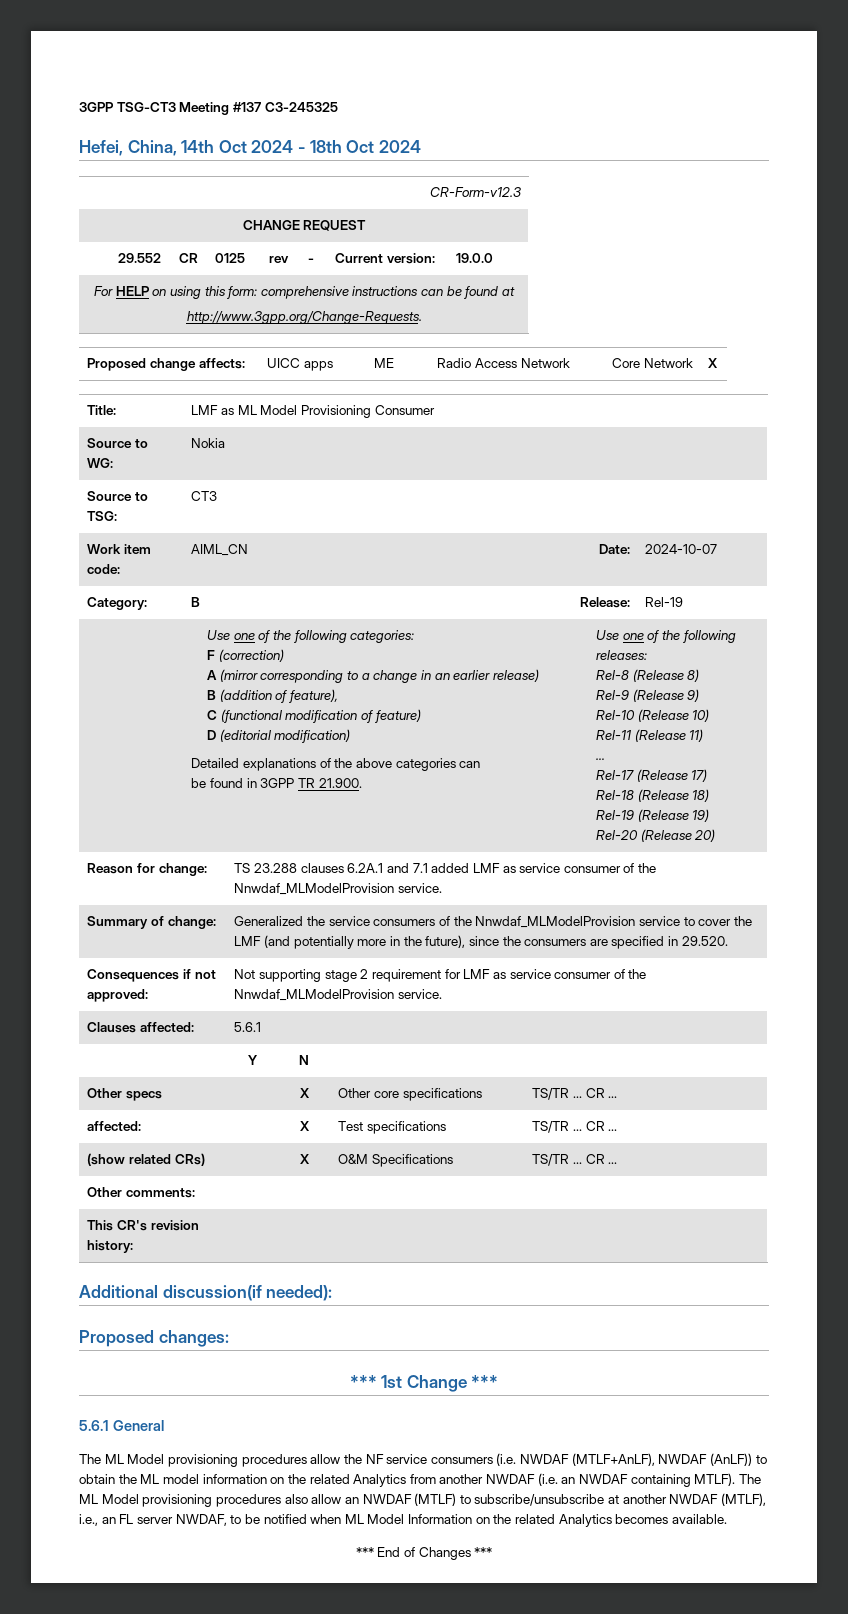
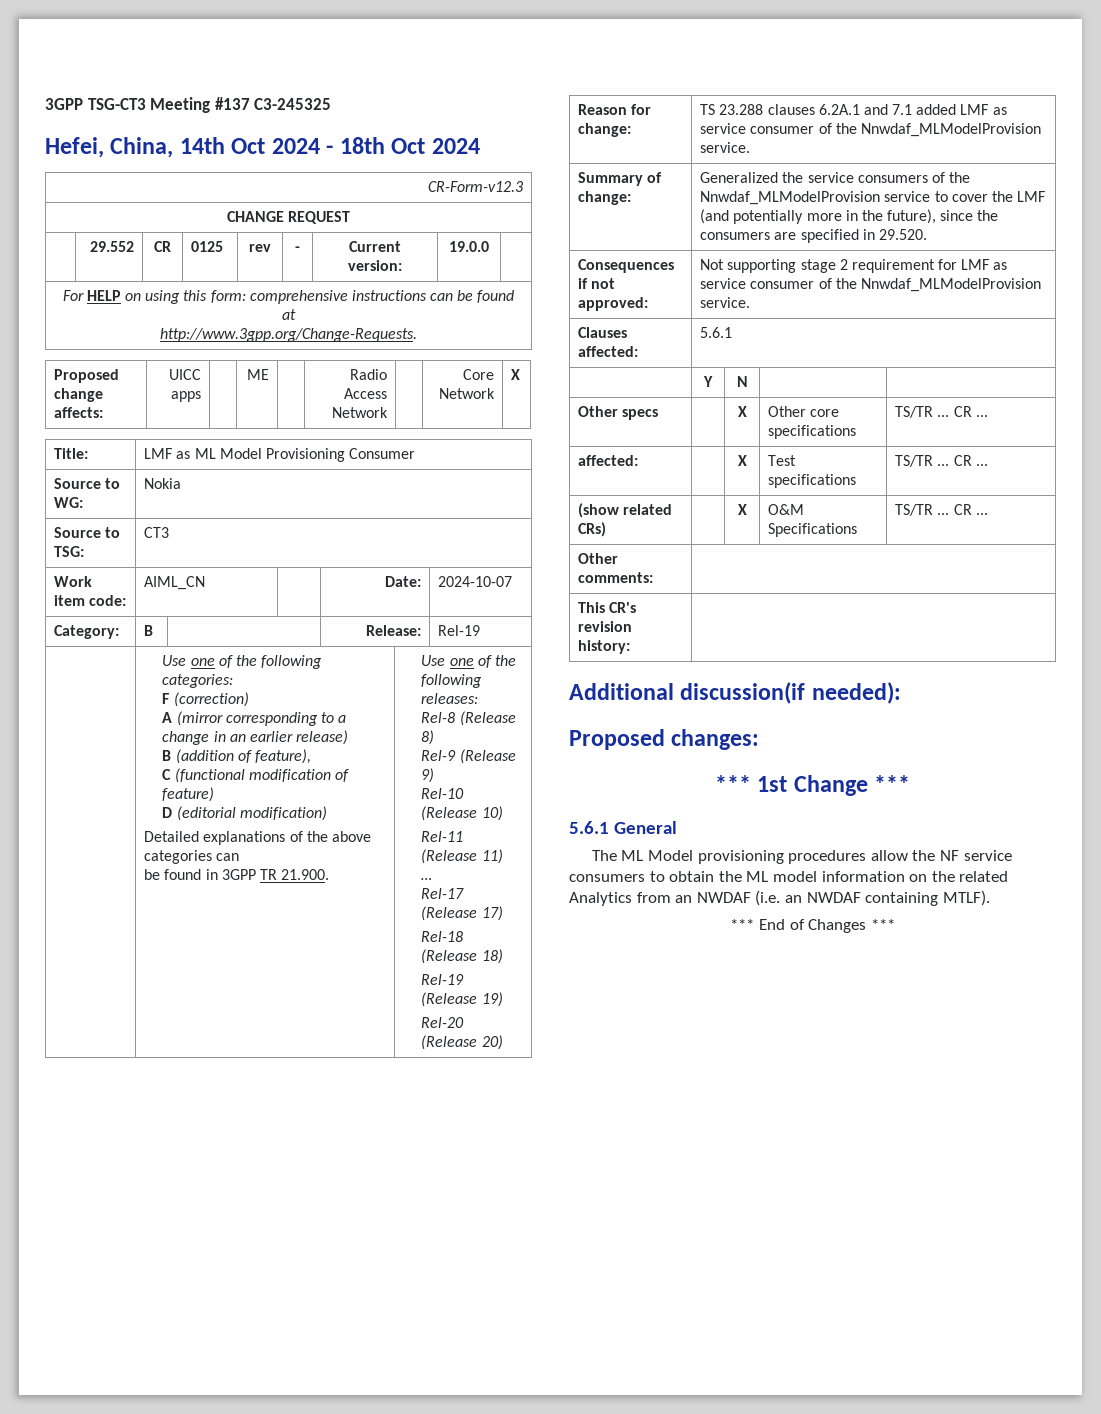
[496,1453,753,1466] (i.e. NWDAF (MTLF+AnLF), NWDAF (AnLF)) -> (645, 878) none
[439,1474,484,1484] another -> [675,895,693,903] an
[738,1474,761,1484] [79,1493,767,1507] [79,1514,727,1527] The ML Model provisioning procedures also allow an NWDAF (MTLF) to subscribe/unsubscribe at another NWDAF (MTLF), i.e., an FL server NWDAF, to be notified when ML Model Information on the related Analytics becomes available. -> (990, 898) none

